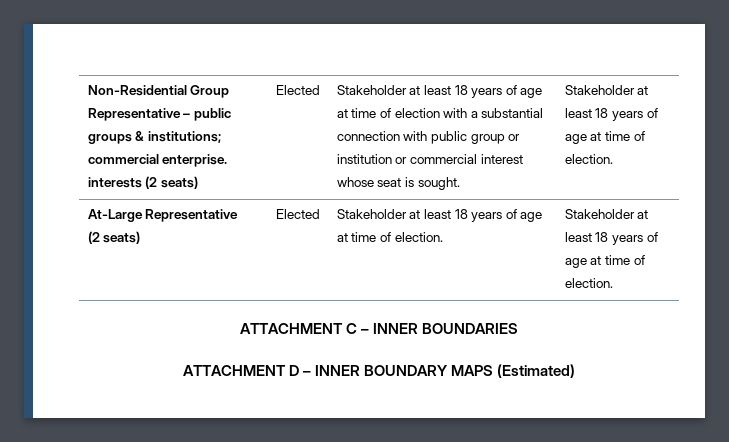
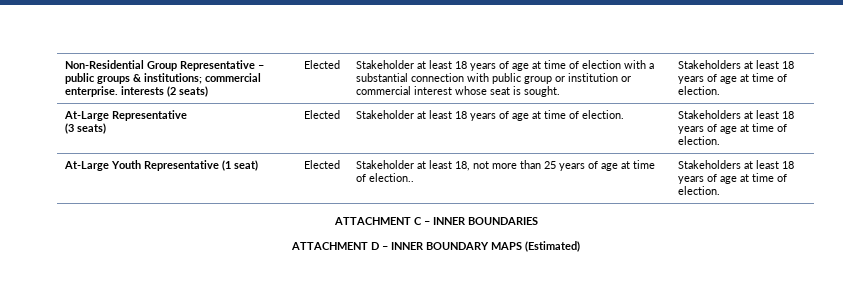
[564,85,635,95] Stakeholder -> [678,60,742,69] Stakeholders
[87,231,100,244] (2 -> [65,123,75,134] (3
[564,209,635,219] Stakeholder -> [678,110,795,119] [678,123,788,134] [678,136,721,145] [64,160,259,171] [304,160,340,169] [356,160,656,171] [356,173,415,182] [678,160,742,169] Stakeholders at least 18 years of age at time of election. // At-Large Youth Representative (1 seat) | Elected | Stakeholder at least 18, not more than 25 years of age at time of election.. | Stakeholders

